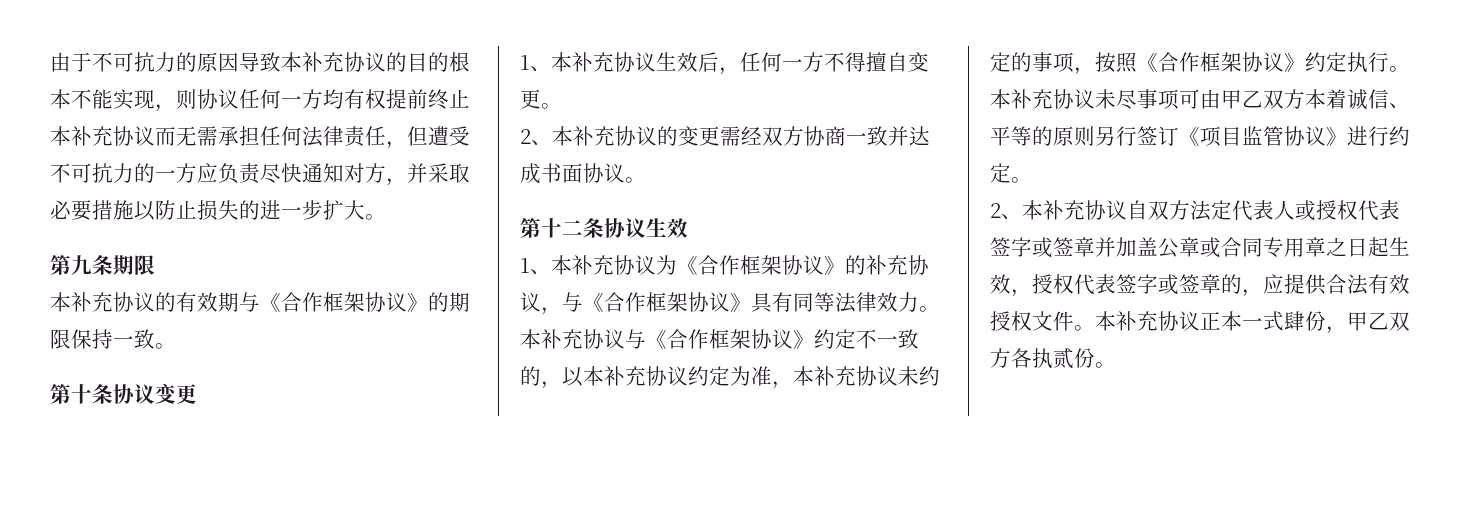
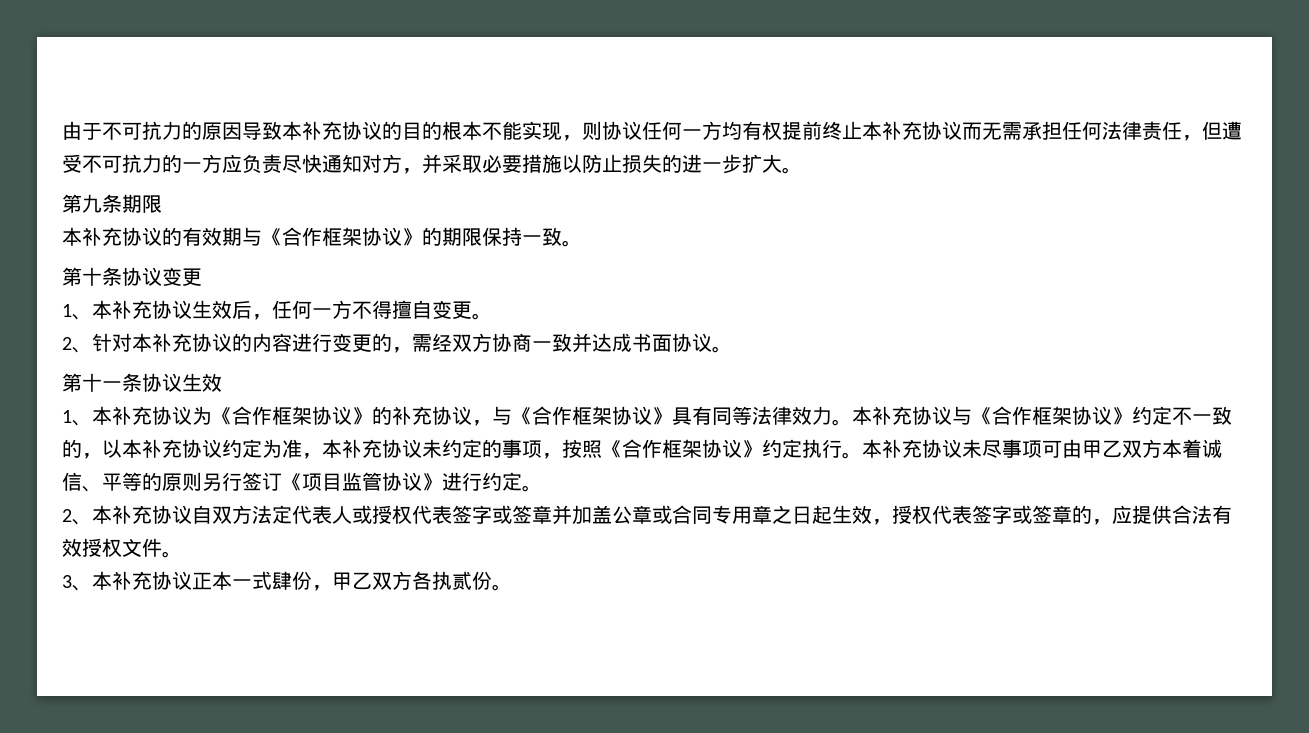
[552,126,720,146] 本补充协议的变更 -> [92,333,412,353] 针对本补充协议的内容进行变更的，
[562,220,583,236] 二 -> [102,381,122,390] 一
(1095, 328) none -> [62,575,92,591] // 3、

